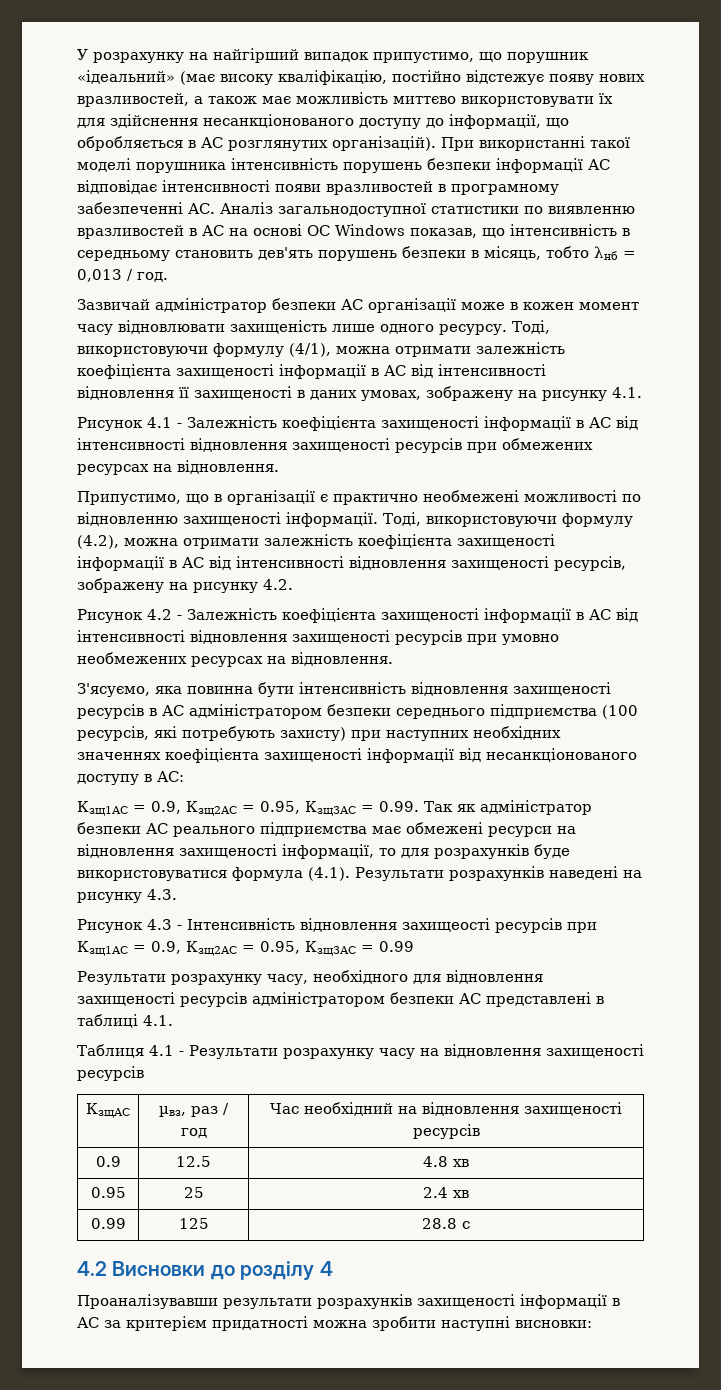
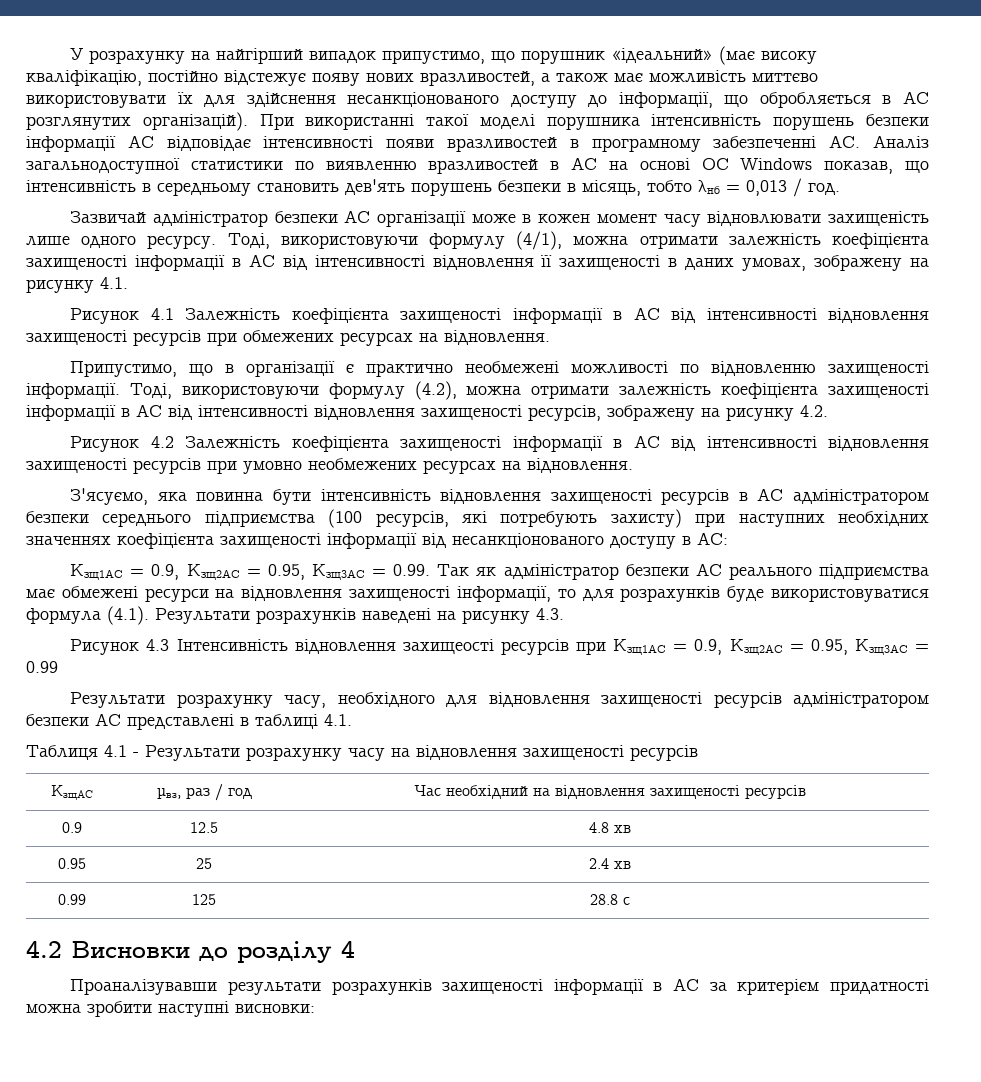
[177,423,182,428] - -> (174, 314) none
[177,615,182,620] - -> (174, 442) none
[177,925,182,930] - -> (170, 645) none

